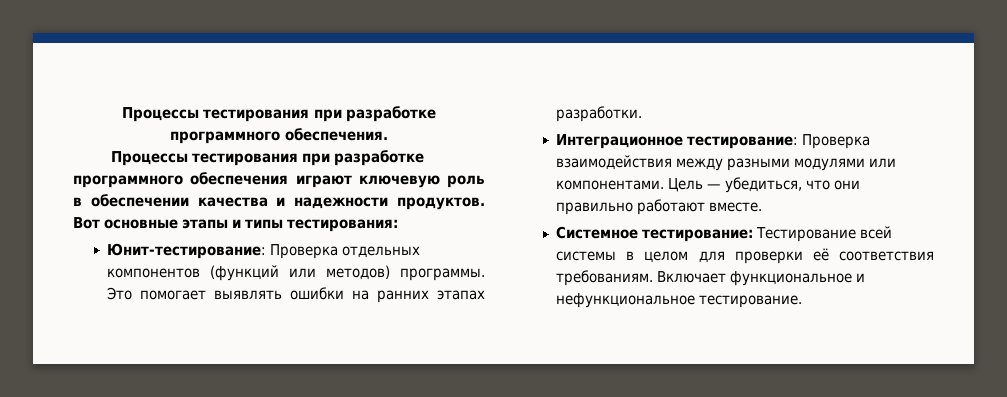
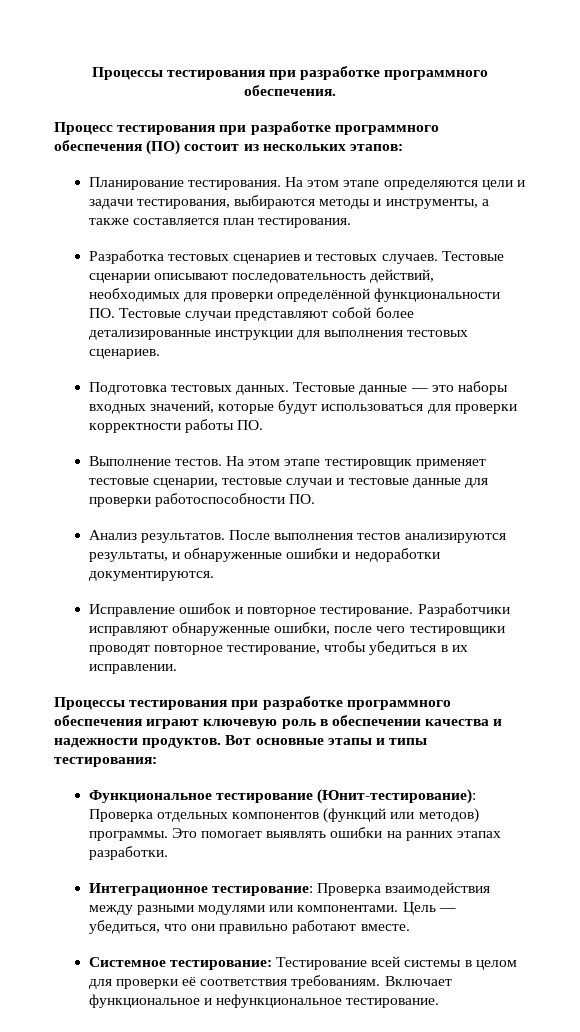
(388, 134) none -> [54,121,439,135] [54,140,403,155] [88,177,525,190] [88,195,489,209] [88,218,352,228] [88,250,504,264] [88,269,435,283] [88,288,501,302] [88,307,414,321] [88,330,469,340] [88,349,160,359] [88,381,508,395] [88,400,517,414] [88,419,264,433] [88,456,486,469] [88,478,488,488] [88,493,316,507] [88,530,506,543] [88,548,440,562] [88,571,214,581] [88,603,510,617] [88,622,505,636] [88,641,468,655] [88,664,177,674] // Процесс тестирования при разработке программного обеспечения (ПО) состоит из нескольких этапов: // Планирование тестирования. На этом этапе определяются цели и задачи тестирования, выбираются методы и инструменты, а также составляется план тестирования. // Разработка тестовых сценариев и тестовых случаев. Тестовые сценарии описывают последовательность действий, необходимых для проверки определённой функциональности ПО. Тестовые случаи представляют собой более детализированные инструкции для выполнения тестовых сценариев. // Подготовка тестовых данных. Тестовые данные — это наборы входных значений, которые будут использоваться для проверки корректности работы ПО. // Выполнение тестов. На этом этапе тестировщик применяет тестовые сценарии, тестовые случаи и тестовые данные для проверки работоспособности ПО. // Анализ результатов. После выполнения тестов анализируются результаты, и обнаруженные ошибки и недоработки документируются. // Исправление ошибок и повторное тестирование. Разработчики исправляют обнаруженные ошибки, после чего тестировщики проводят повторное тестирование, чтобы убедиться в их исправлении.
[107,243,267,259] Юнит-тестирование: -> [88,789,477,804] Функциональное тестирование (Юнит-тестирование):

